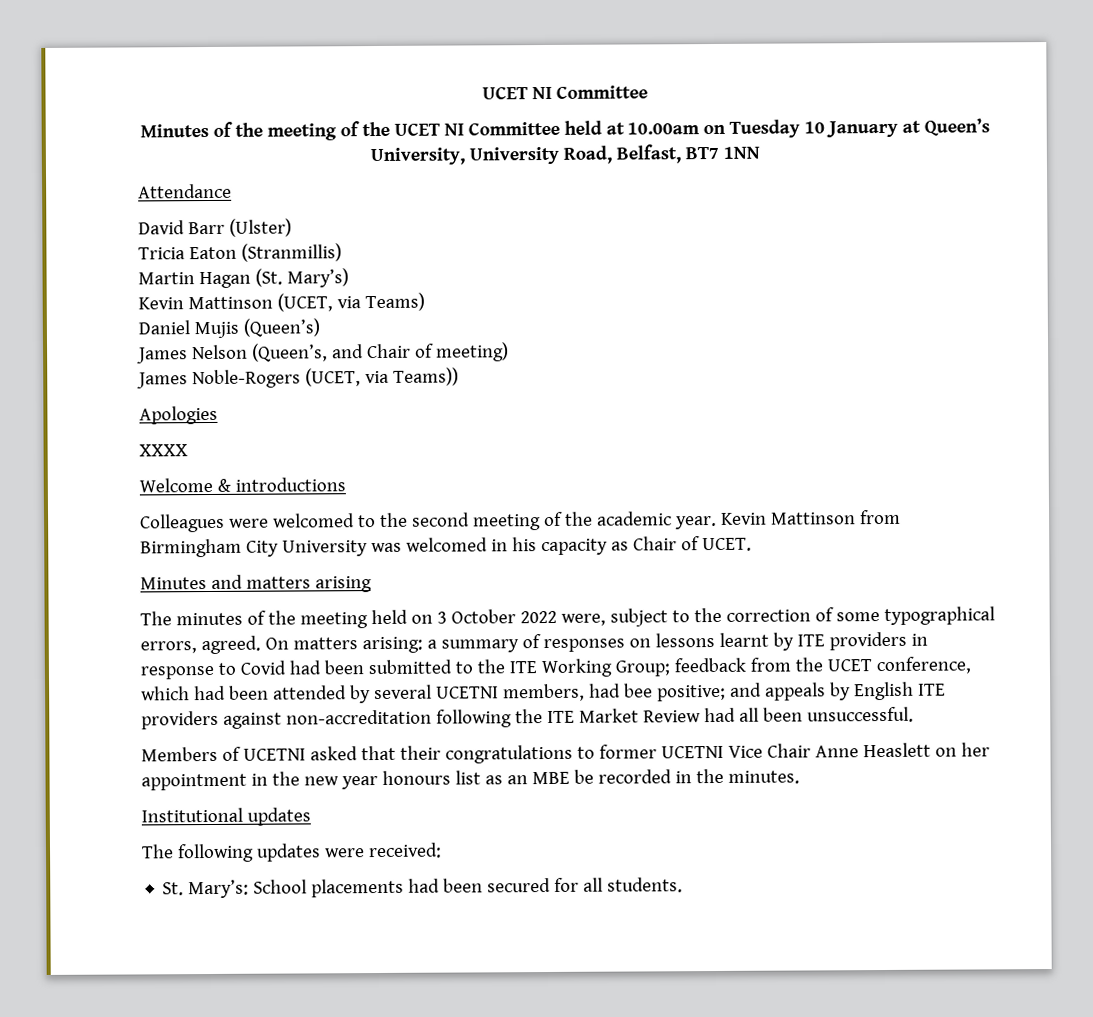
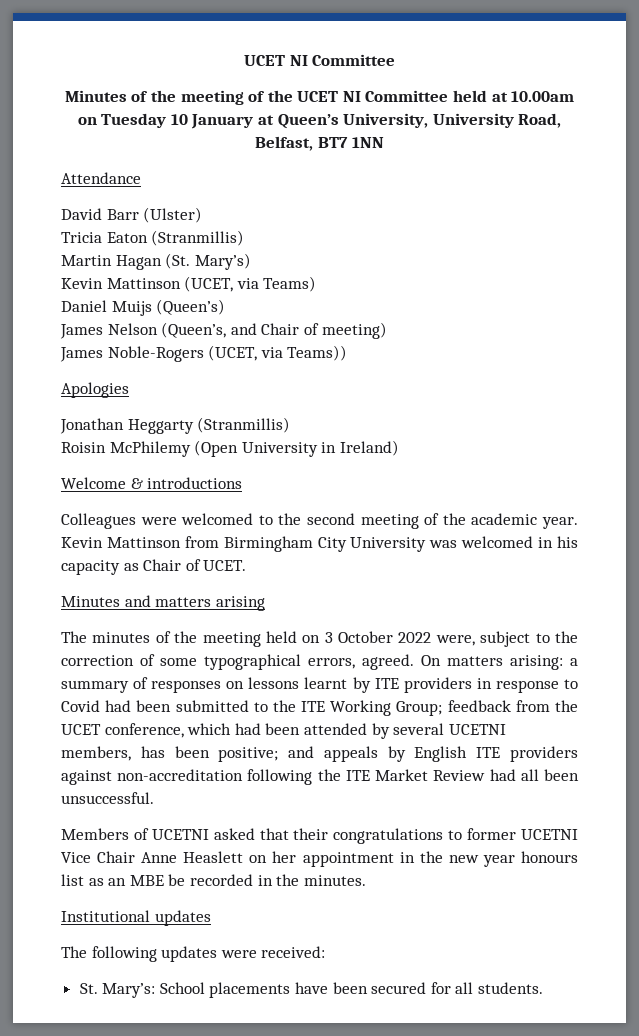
[193,321,239,339] Mujis -> [111,301,152,316] Muijs
[139,444,188,457] XXXX -> [60,417,291,434] [61,440,399,457] Jonathan Heggarty (Stranmillis) // Roisin McPhilemy (Open University in Ireland)
[588,683,653,698] had bee -> [140,746,210,758] has been
[408,878,441,893] had -> [295,982,329,994] have

